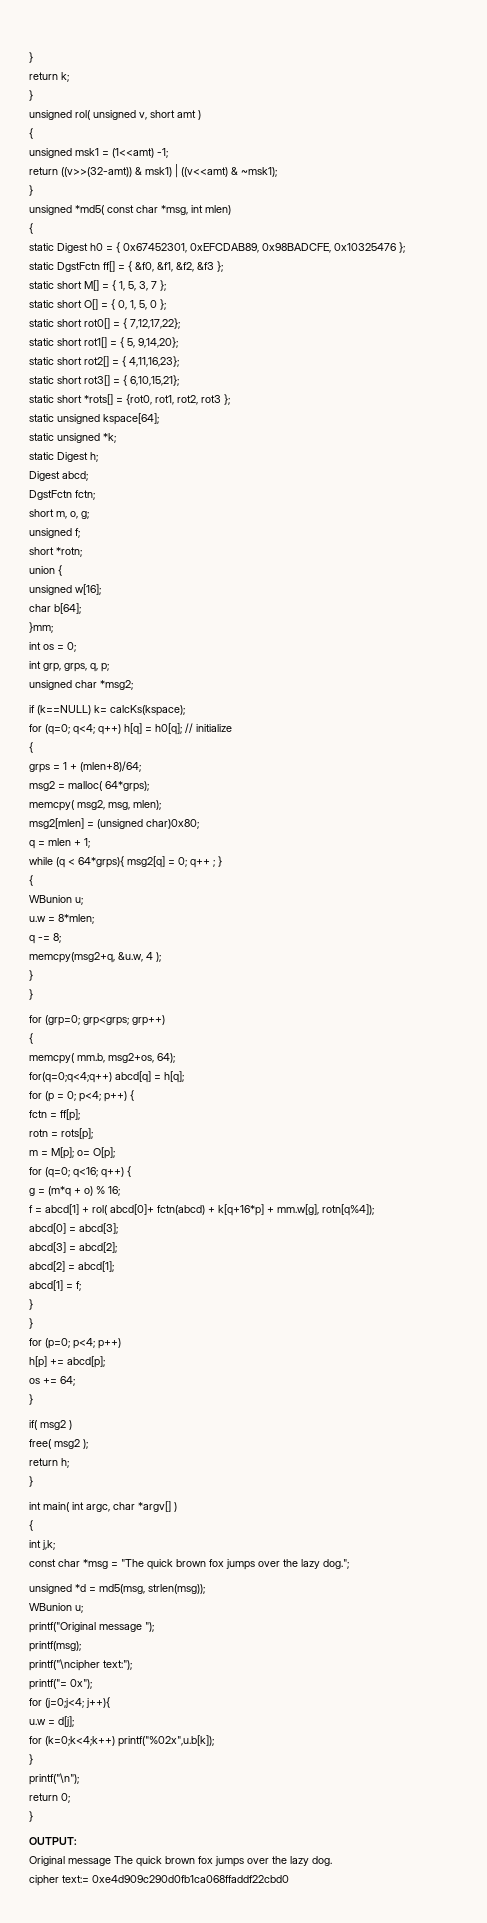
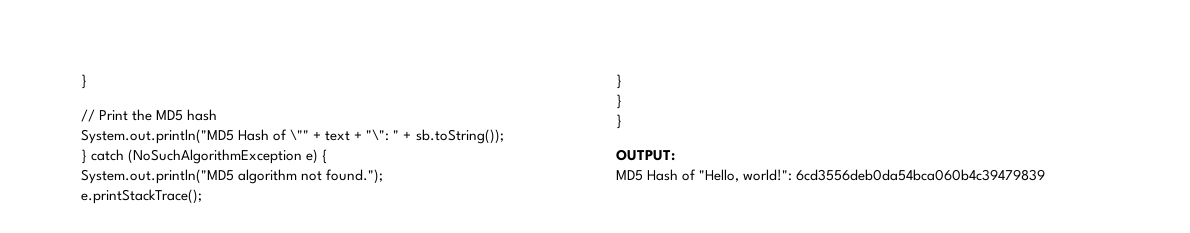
[29,52,33,63] [29,72,69,82] [29,90,33,101] [29,110,201,120] [29,128,33,139] [29,148,168,158] [29,164,277,178] [29,185,33,196] [29,205,231,215] [29,223,33,234] [29,242,405,253] [29,261,223,272] [29,280,166,291] [29,299,166,310] [29,318,180,329] [29,337,178,348] [29,356,179,367] [29,375,179,386] [29,394,230,405] [29,413,159,425] [29,433,116,443] [29,452,98,462] [29,471,88,481] [29,490,95,500] [29,509,89,519] [29,528,80,538] [29,547,82,557] [29,565,62,576] [29,584,101,595] [29,603,81,614] [29,622,53,633] [29,642,76,652] [29,661,109,672] [29,680,133,690] [29,705,185,716] [29,723,232,735] [29,742,33,753] [29,761,141,773] [29,781,149,792] [29,800,161,811] [29,818,199,829] [29,838,90,849] [29,856,222,868] [29,875,33,886] [29,895,83,905] [29,914,94,924] [29,933,61,944] [29,952,161,963] [29,970,33,981] [29,989,33,1000] [29,1015,165,1026] [29,1033,33,1044] [29,1053,175,1064] [29,1071,184,1083] [29,1090,134,1102] [29,1109,80,1121] [29,1128,93,1140] [29,1147,115,1159] [29,1166,131,1178] [29,1186,120,1197] [29,1204,374,1216] [29,1223,118,1234] [29,1242,117,1253] [29,1261,114,1272] [29,1280,81,1291] [29,1299,33,1310] [29,1318,33,1329] [29,1338,121,1349] [29,1356,105,1368] [29,1376,75,1386] [29,1394,33,1405] [29,1420,72,1430] [29,1439,88,1449] [29,1458,69,1468] [29,1476,33,1487] [29,1501,177,1512] [29,1520,33,1531] [29,1540,55,1550] [29,1559,349,1570] [29,1584,205,1594] [29,1603,83,1613] [29,1622,154,1633] [29,1641,81,1652] [29,1659,132,1671] [29,1679,92,1690] [29,1697,110,1708] [29,1716,74,1727] [29,1735,214,1747] [29,1754,33,1765] [29,1773,79,1785] [29,1793,70,1803] [29,1811,33,1822] [29,1837,77,1845] [29,1856,332,1867] [29,1875,289,1886] } // return k; // } // unsigned rol( unsigned v, short amt ) // { // unsigned msk1 = (1<<amt) -1; // return ((v>>(32-amt)) & msk1) | ((v<<amt) & ~msk1); // } // unsigned *md5( const char *msg, int mlen) // { // static Digest h0 = { 0x67452301, 0xEFCDAB89, 0x98BADCFE, 0x10325476 }; // static DgstFctn ff[] = { &f0, &f1, &f2, &f3 }; // static short M[] = { 1, 5, 3, 7 }; // static short O[] = { 0, 1, 5, 0 }; // static short rot0[] = { 7,12,17,22}; // static short rot1[] = { 5, 9,14,20}; // static short rot2[] = { 4,11,16,23}; // static short rot3[] = { 6,10,15,21}; // static short *rots[] = {rot0, rot1, rot2, rot3 }; // static unsigned kspace[64]; // static unsigned *k; // static Digest h; // Digest abcd; // DgstFctn fctn; // short m, o, g; // unsigned f; // short *rotn; // union { // unsigned w[16]; // char b[64]; // }mm; // int os = 0; // int grp, grps, q, p; // unsigned char *msg2; // if (k==NULL) k= calcKs(kspace); // for (q=0; q<4; q++) h[q] = h0[q]; // initialize // { // grps = 1 + (mlen+8)/64; // msg2 = malloc( 64*grps); // memcpy( msg2, msg, mlen); // msg2[mlen] = (unsigned char)0x80; // q = mlen + 1; // while (q < 64*grps){ msg2[q] = 0; q++ ; } // { // WBunion u; // u.w = 8*mlen; // q -= 8; // memcpy(msg2+q, &u.w, 4 ); // } // } // for (grp=0; grp<grps; grp++) // { // memcpy( mm.b, msg2+os, 64); // for(q=0;q<4;q++) abcd[q] = h[q]; // for (p = 0; p<4; p++) { // fctn = ff[p]; // rotn = rots[p]; // m = M[p]; o= O[p]; // for (q=0; q<16; q++) { // g = (m*q + o) % 16; // f = abcd[1] + rol( abcd[0]+ fctn(abcd) + k[q+16*p] + mm.w[g], rotn[q%4]); // abcd[0] = abcd[3]; // abcd[3] = abcd[2]; // abcd[2] = abcd[1]; // abcd[1] = f; // } // } // for (p=0; p<4; p++) // h[p] += abcd[p]; // os += 64; // } // if( msg2 ) // free( msg2 ); // return h; // } // int main( int argc, char *argv[] ) // { // int j,k; // const char *msg = "The quick brown fox jumps over the lazy dog."; // unsigned *d = md5(msg, strlen(msg)); // WBunion u; // printf("Original message "); // printf(msg); // printf("\ncipher text:"); // printf("= 0x"); // for (j=0;j<4; j++){ // u.w = d[j]; // for (k=0;k<4;k++) printf("%02x",u.b[k]); // } // printf("\n"); // return 0; // } // OUTPUT: // Original message The quick brown fox jumps over the lazy dog. // cipher text:= 0xe4d909c290d0fb1ca068ffaddf22cbd0 -> [81,74,87,89] [81,109,218,122] [81,129,504,144] [81,149,328,164] [81,169,384,184] [81,189,202,204] [616,74,622,89] [616,94,622,109] [616,114,622,129] [616,149,675,161] [616,169,1046,182] } // // Print the MD5 hash // System.out.println("MD5 Hash of \"" + text + "\": " + sb.toString()); // } catch (NoSuchAlgorithmException e) { // System.out.println("MD5 algorithm not found."); // e.printStackTrace(); // } // } // } // OUTPUT: // MD5 Hash of "Hello, world!": 6cd3556deb0da54bca060b4c39479839

